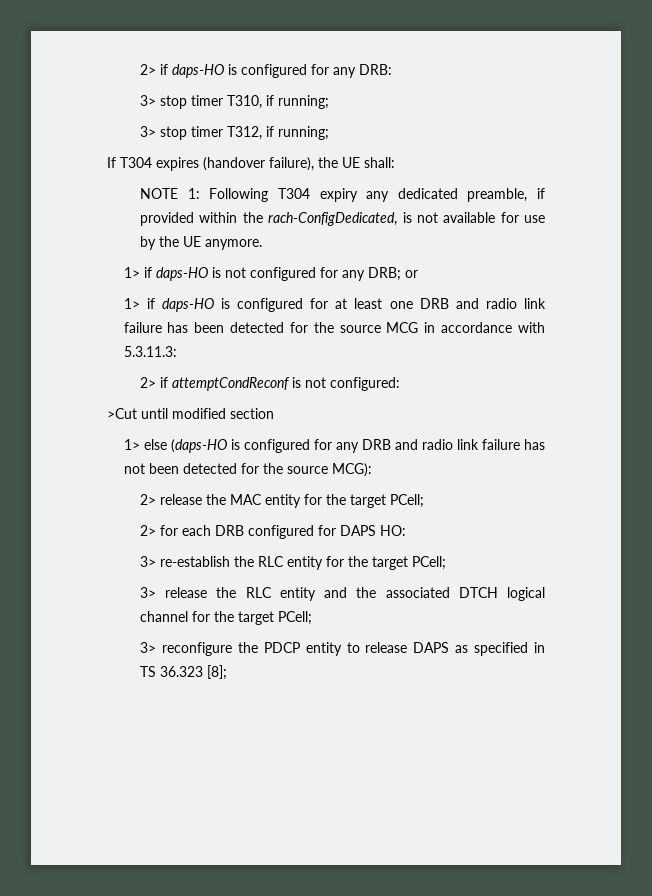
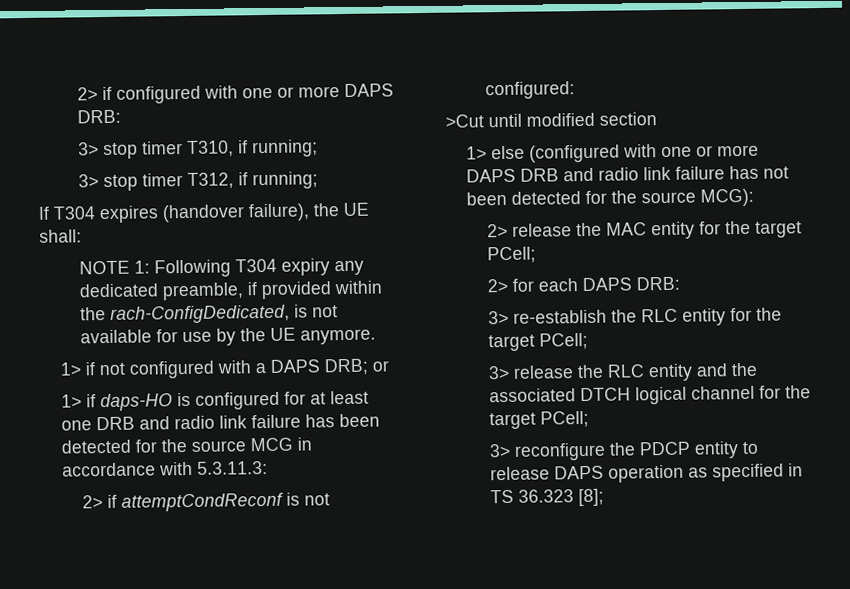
[139,64,356,78] 2> if daps-HO is configured for any -> [77,83,395,104] 2> if configured with one or more DAPS
[155,267,365,281] daps-HO is not configured for any -> [99,359,321,379] not configured with a DAPS
[170,439,359,453] (daps-HO is configured for any -> [529,144,760,163] [466,168,517,183] (configured with one or more DAPS
[214,525,406,539] DRB configured for DAPS HO: -> [582,276,681,292] DAPS DRB:
(450, 647) none -> [608,464,685,483] operation

